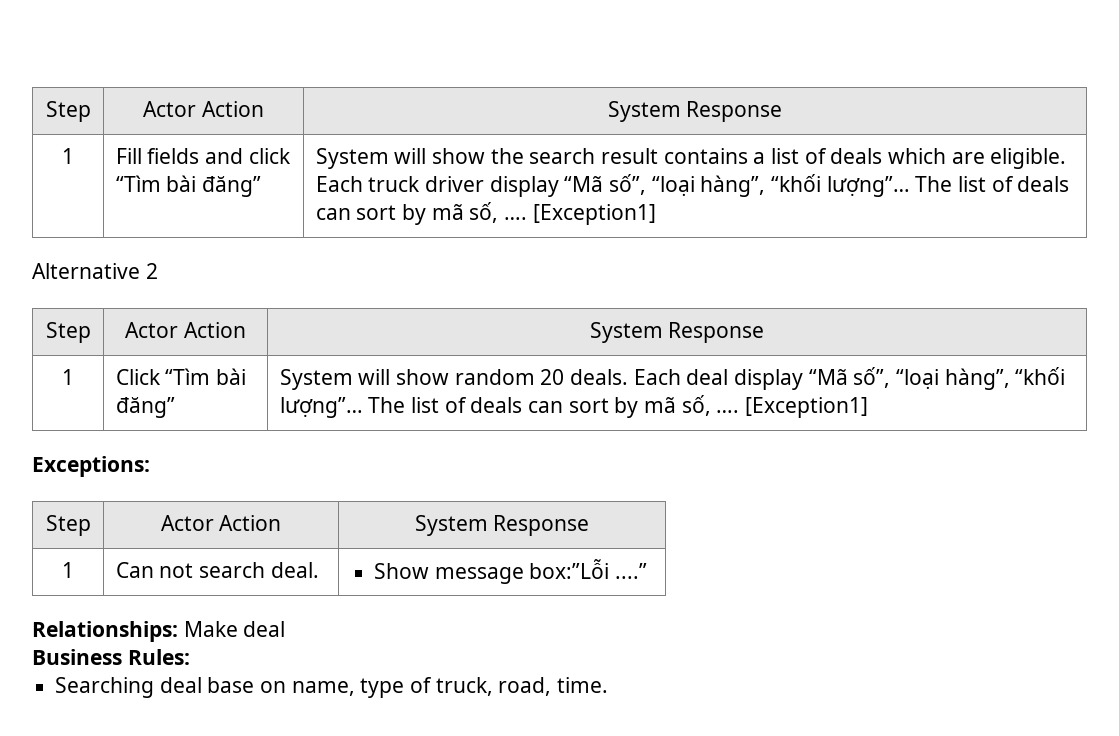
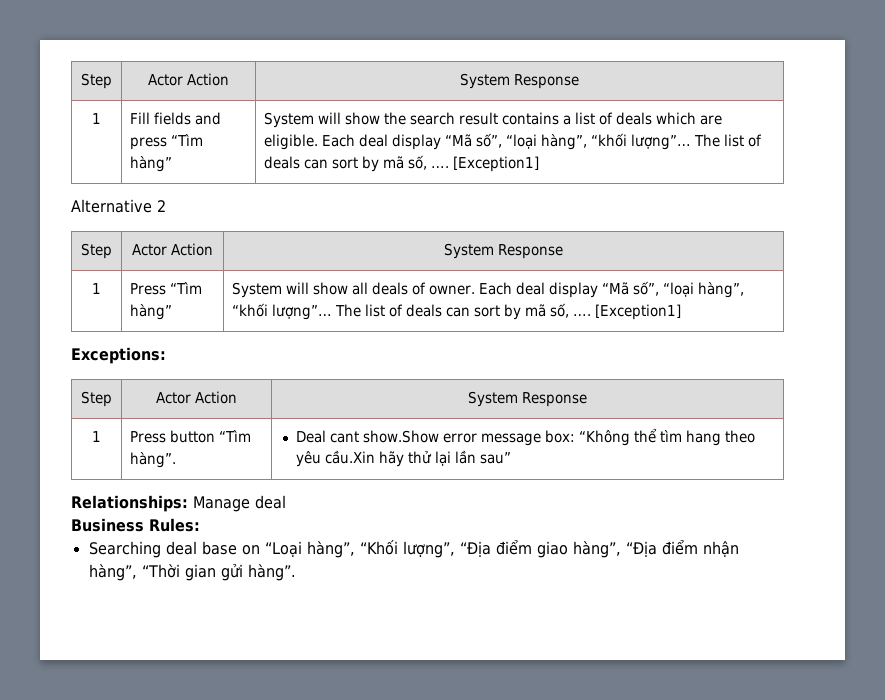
[248,148,291,164] [115,175,262,197] click “Tìm bài đăng” -> [130,134,204,150] [130,156,173,172] press “Tìm hàng”
[368,176,485,192] truck driver -> [359,134,389,147] deal
[115,368,247,385] [115,397,175,418] [279,369,629,390] Click “Tìm bài đăng” | System will show random 20 deals. -> [130,282,203,295] [130,304,173,320] [232,282,476,298] Press “Tìm hàng” | System will show all deals of owner.
[115,562,319,578] [373,559,647,584] Can not search deal. | Show message box:”Lỗi ....” -> [130,430,252,443] [130,452,177,468] [296,428,756,446] [296,450,512,467] Press button “Tìm hàng”. | Deal cant show.Show error message box: “Không thể tìm hang theo yêu cầu.Xin hãy thử lại lần sau”
[183,621,238,637] Make -> [193,496,250,512] Manage
[291,677,609,698] name, type of truck, road, time. -> [264,540,739,558] [88,564,296,581] “Loại hàng”, “Khối lượng”, “Địa điểm giao hàng”, “Địa điểm nhận hàng”, “Thời gian gửi hàng”.

